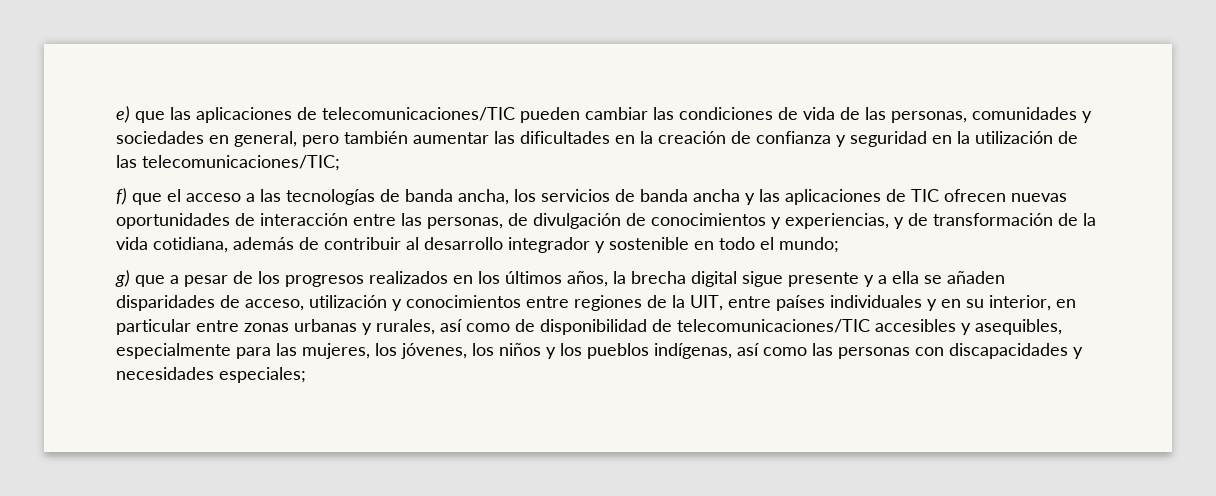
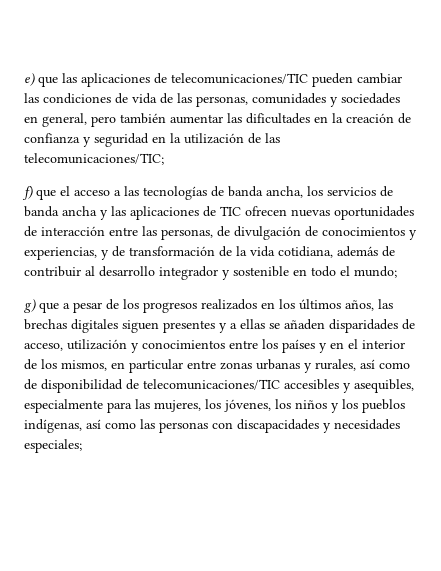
[613,271,859,287] la brecha digital sigue presente -> [378,299,393,309] [24,319,215,333] las brechas digitales siguen presentes
[892,271,919,284] ella -> [240,319,265,329] ellas
[574,295,1051,311] regiones de la UIT, entre países individuales y en su interior, -> [262,339,405,353] [24,359,107,371] los países y en el interior de los mismos,

